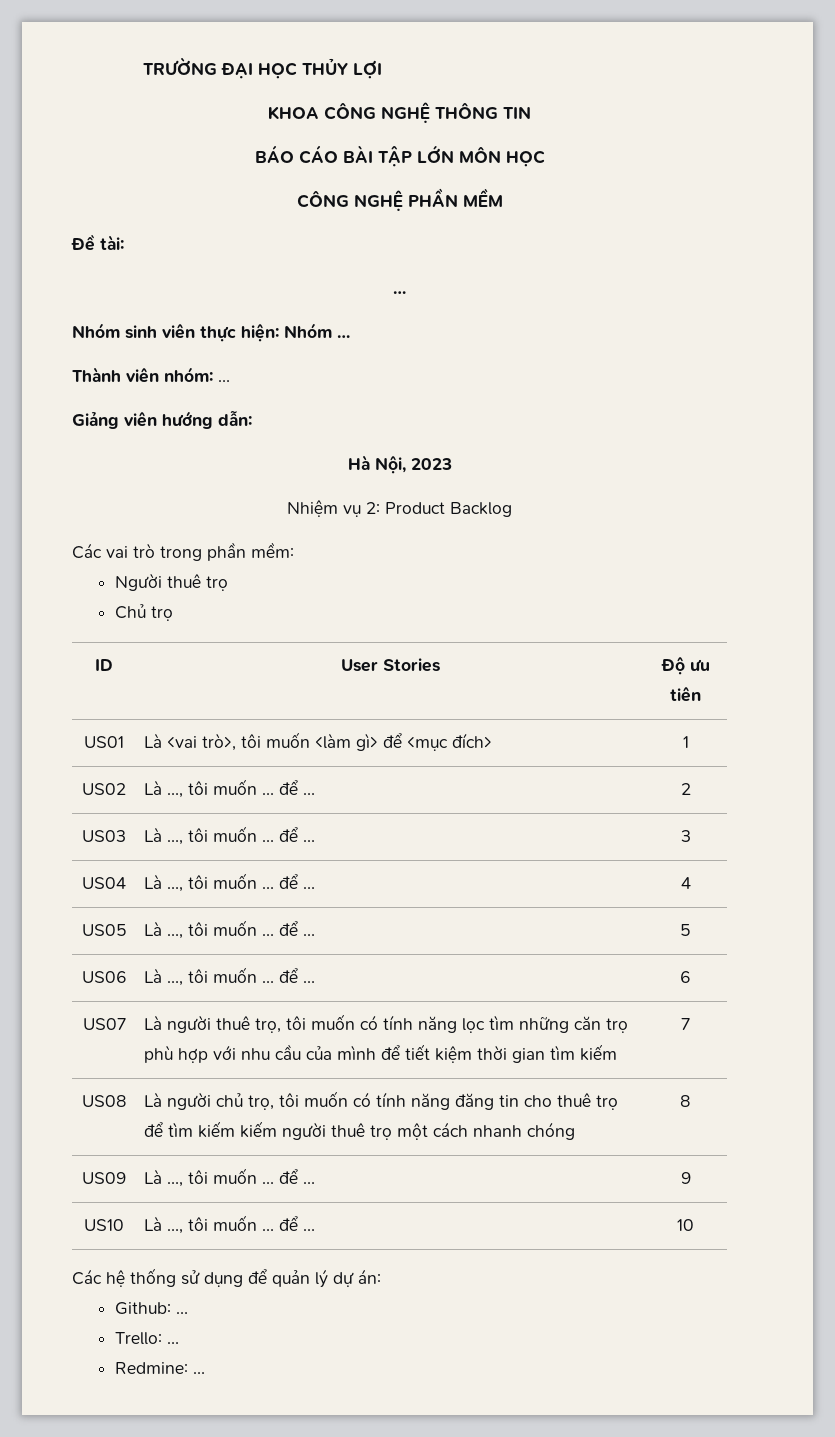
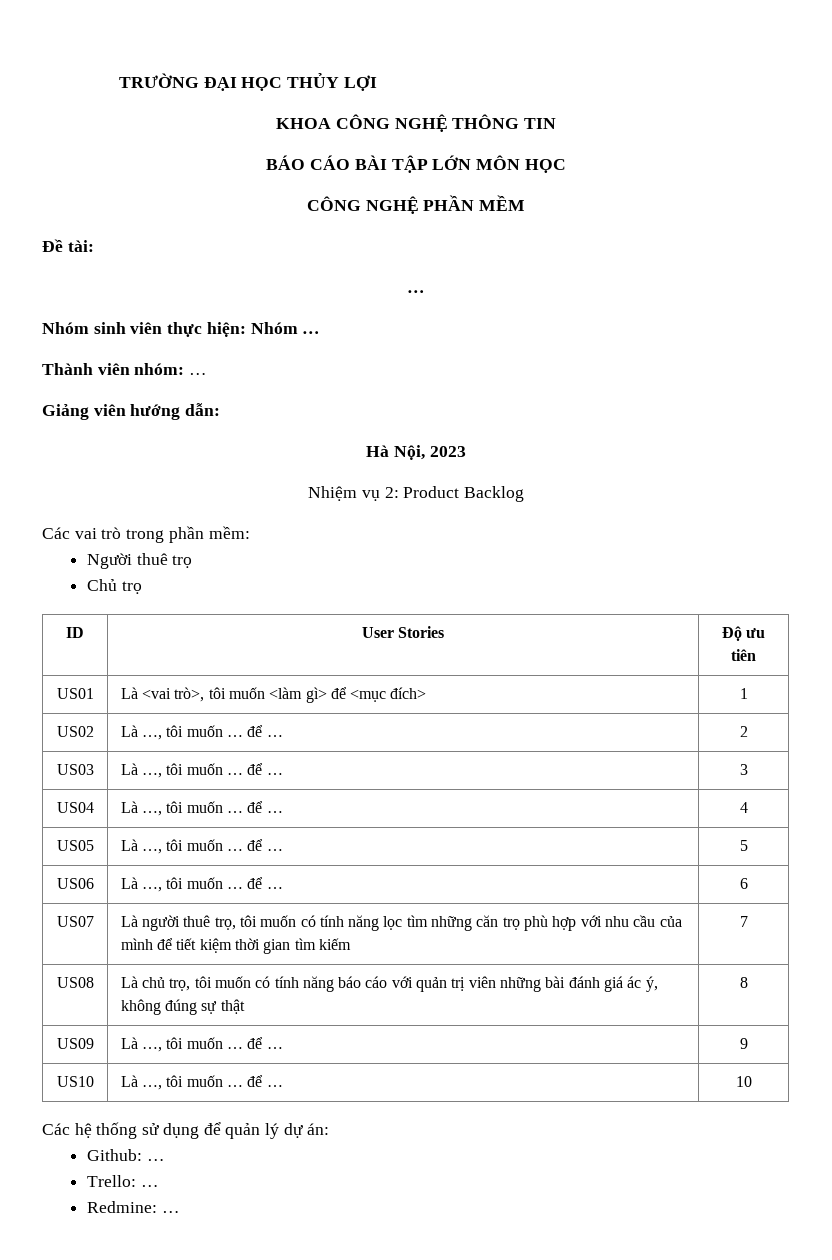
[166,1092,211,1110] người -> (138, 982) none
[454,1093,618,1110] [143,1121,575,1140] đăng tin cho thuê trọ để tìm kiếm kiếm người thuê trọ một cách nhanh chóng -> [338,976,658,992] [120,999,245,1015] báo cáo với quản trị viên những bài đánh giá ác ý, không đúng sự thật

